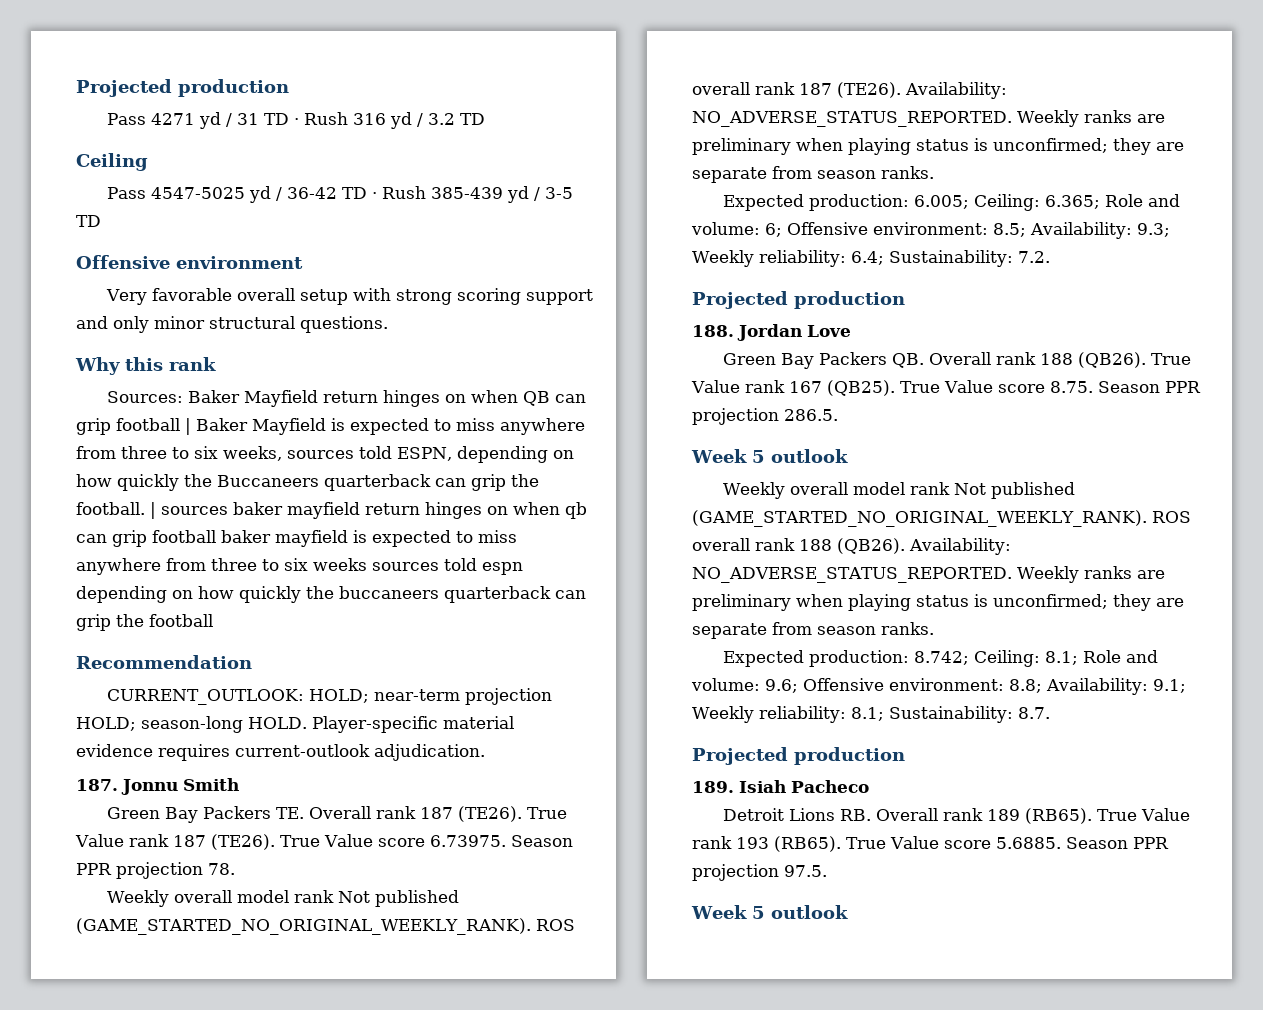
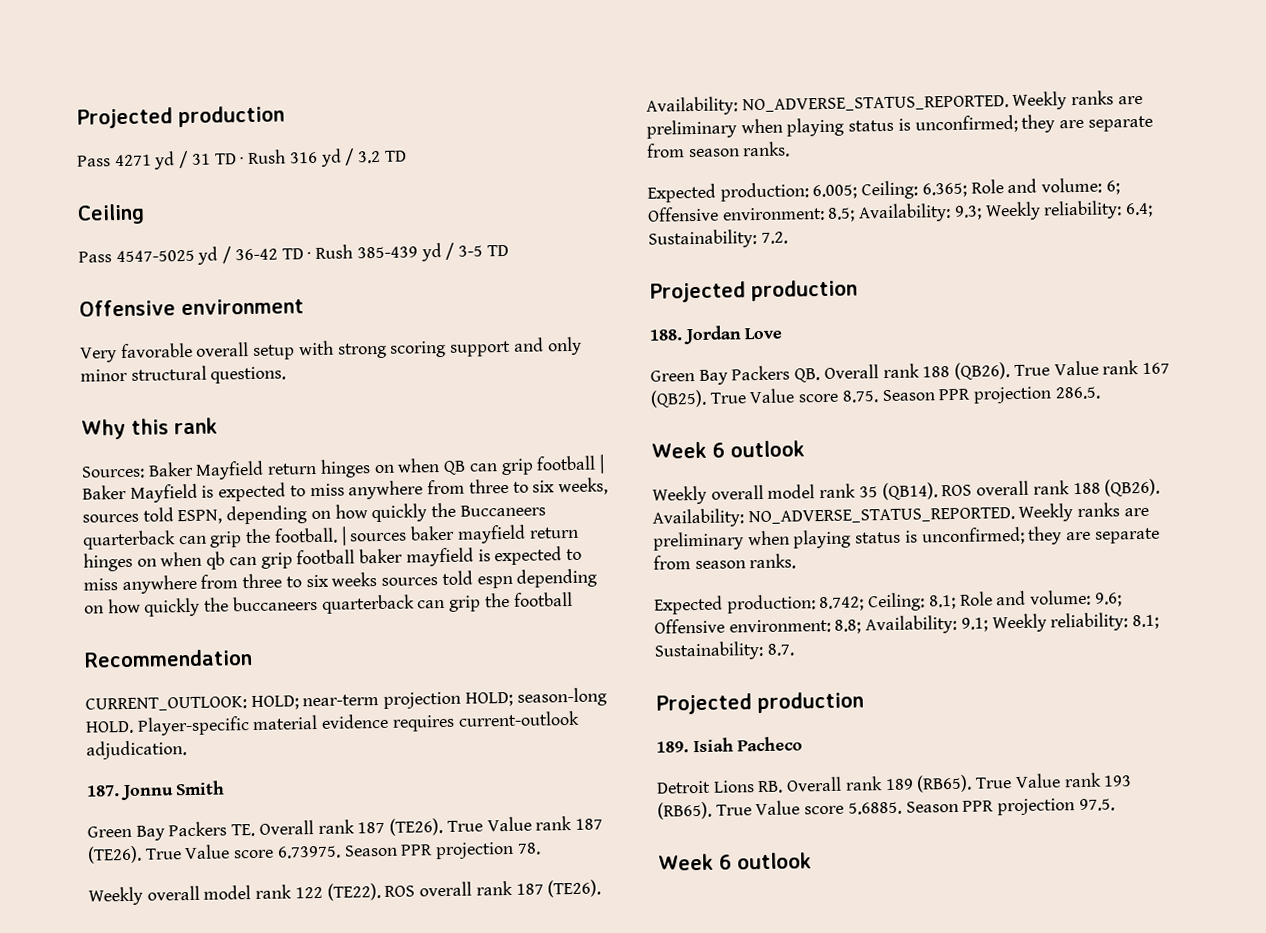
[337,890,459,907] [76,918,531,935] Not published (GAME_STARTED_NO_ORIGINAL_WEEKLY_RANK). -> [294,883,381,901] 122 (TE22).
[751,450,765,463] 5 -> [711,442,725,458] 6
[953,482,1075,499] [692,510,1147,527] Not published (GAME_STARTED_NO_ORIGINAL_WEEKLY_RANK). -> [858,482,938,501] 35 (QB14).
[751,906,765,919] 5 -> [718,854,732,870] 6

